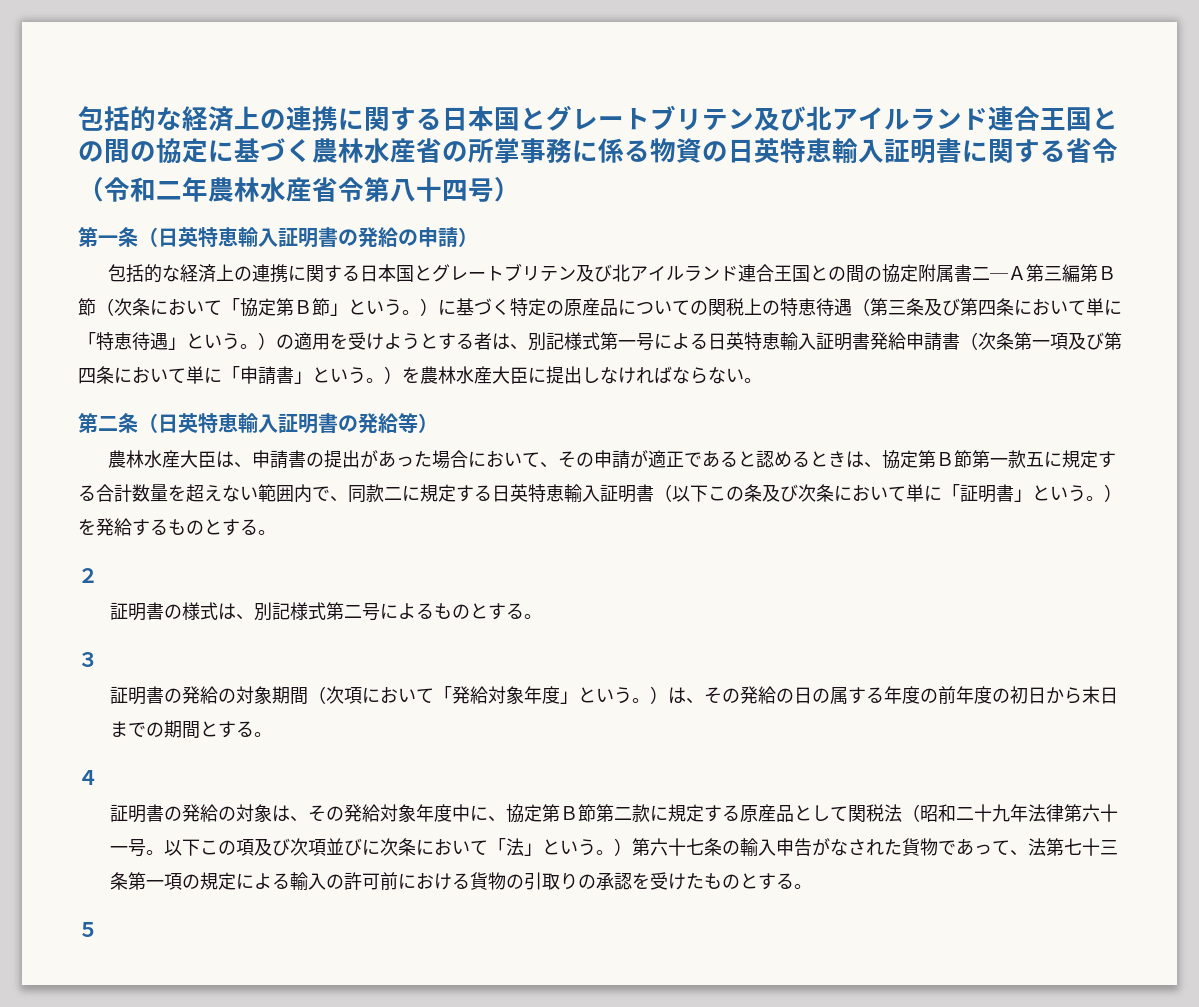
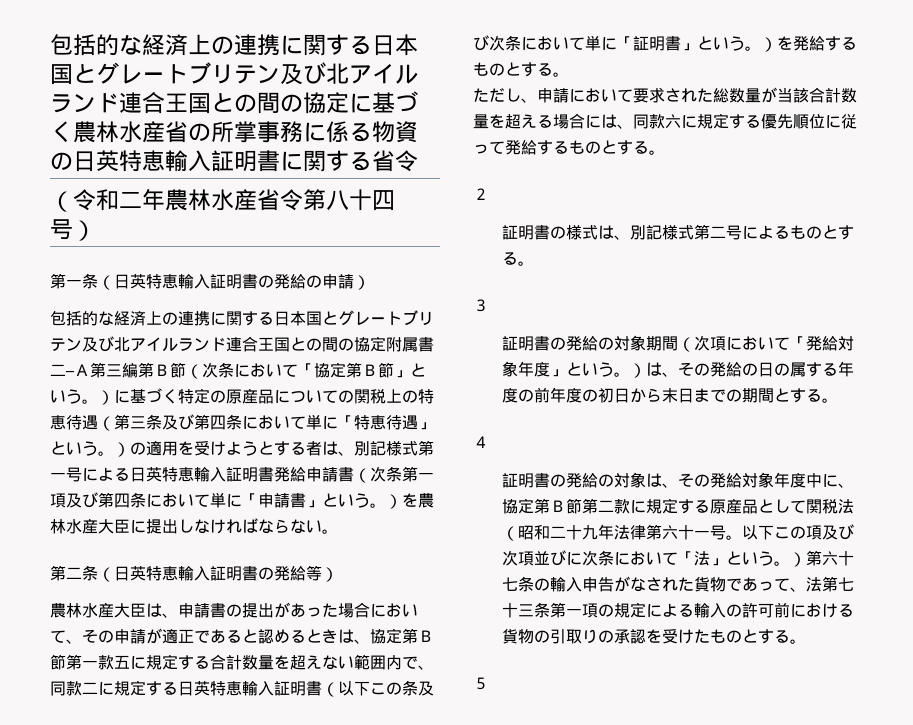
(276, 532) none -> [473,87,857,103] [473,113,857,129] [473,139,665,155] // ただし、申請において要求された総数量が当該合計数量を超える場合には、同款六に規定する優先順位に従って発給するものとする。

